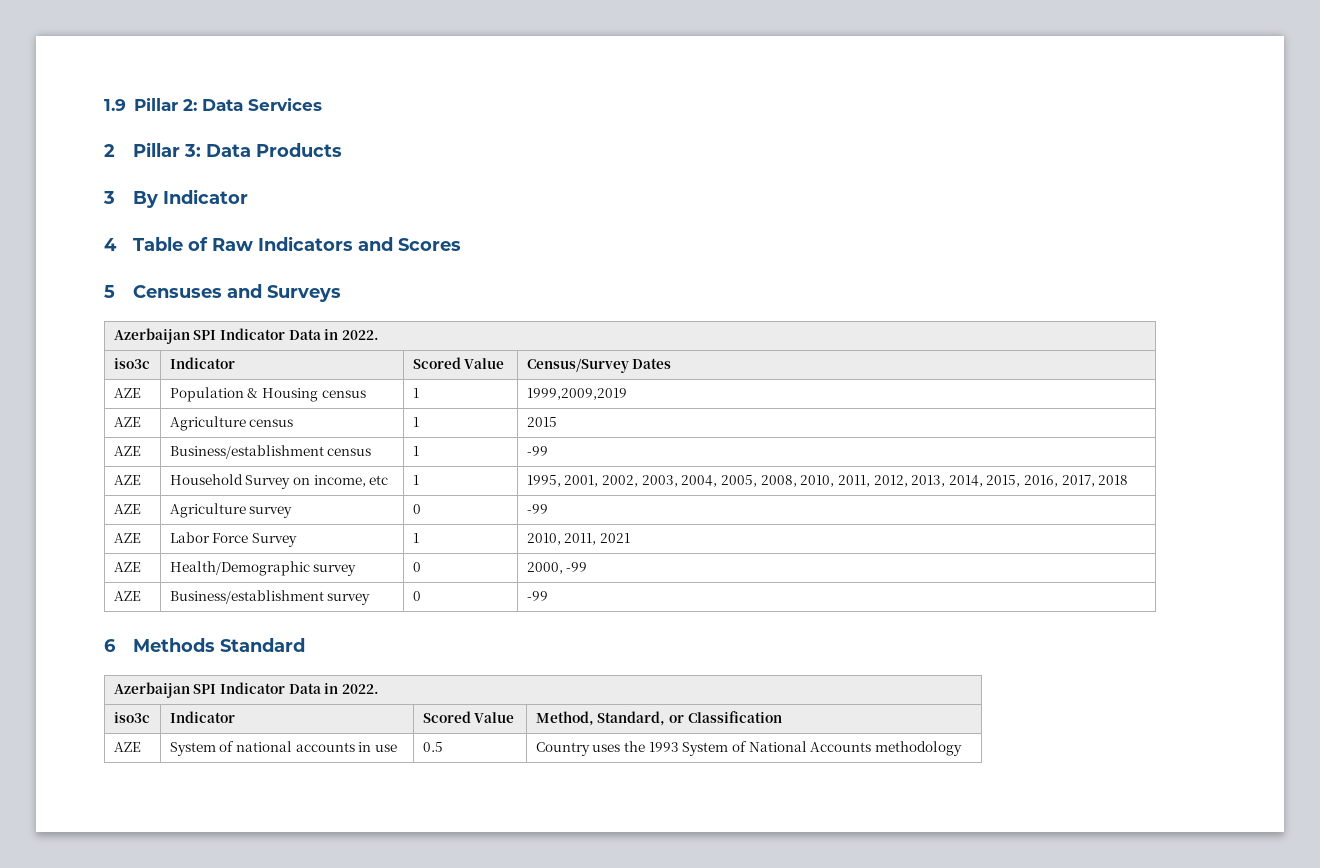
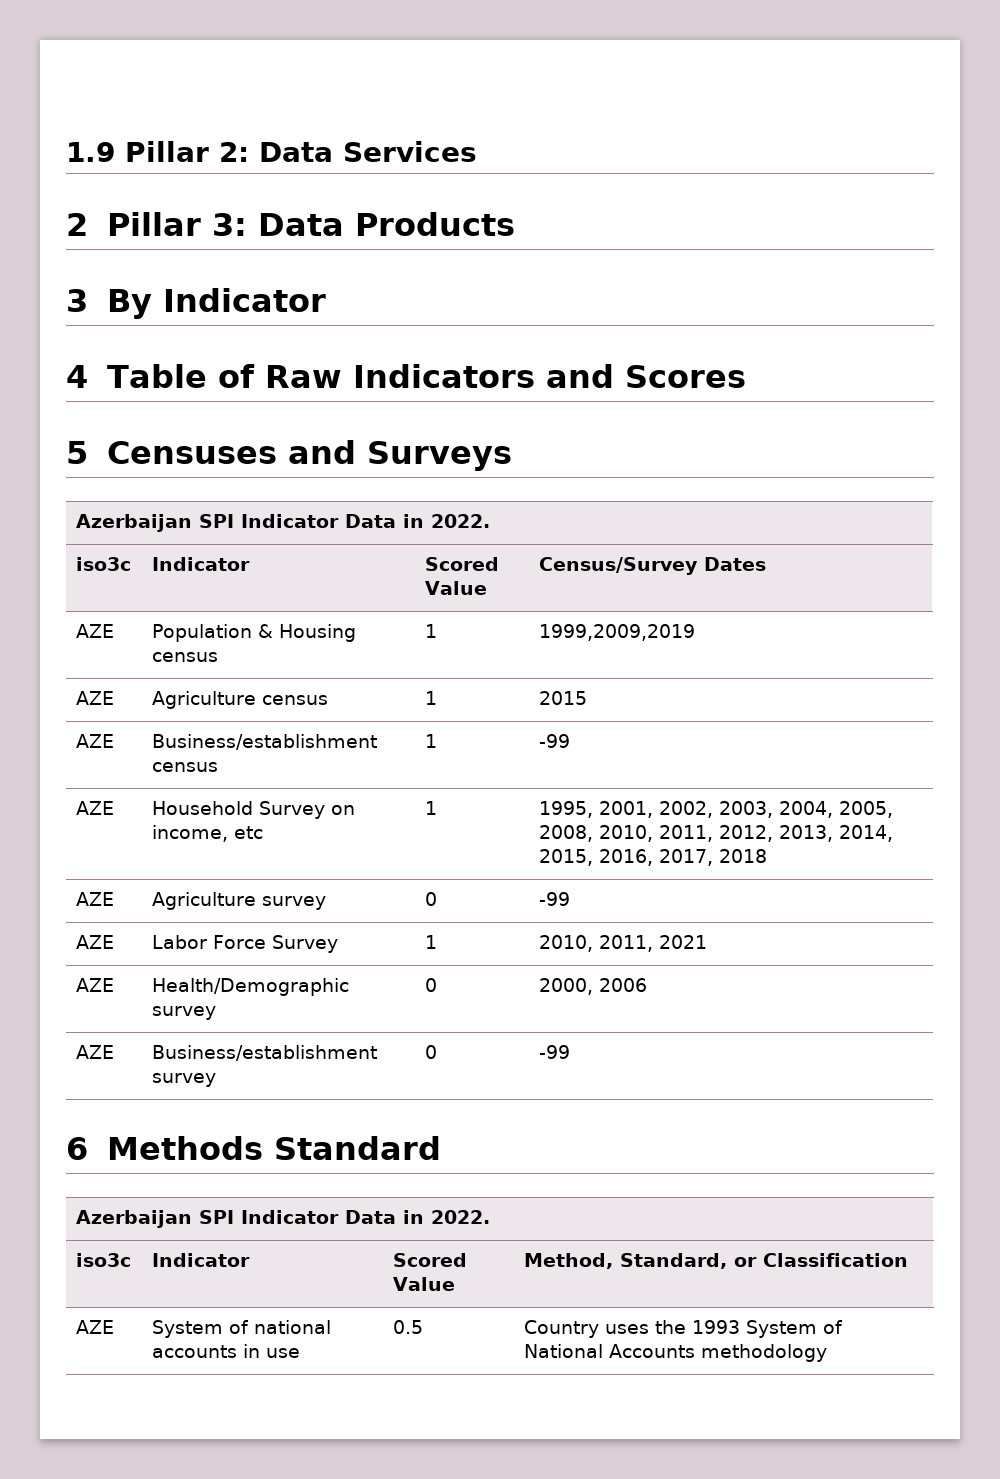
[566,562,588,572] -99 -> [599,978,648,992] 2006

